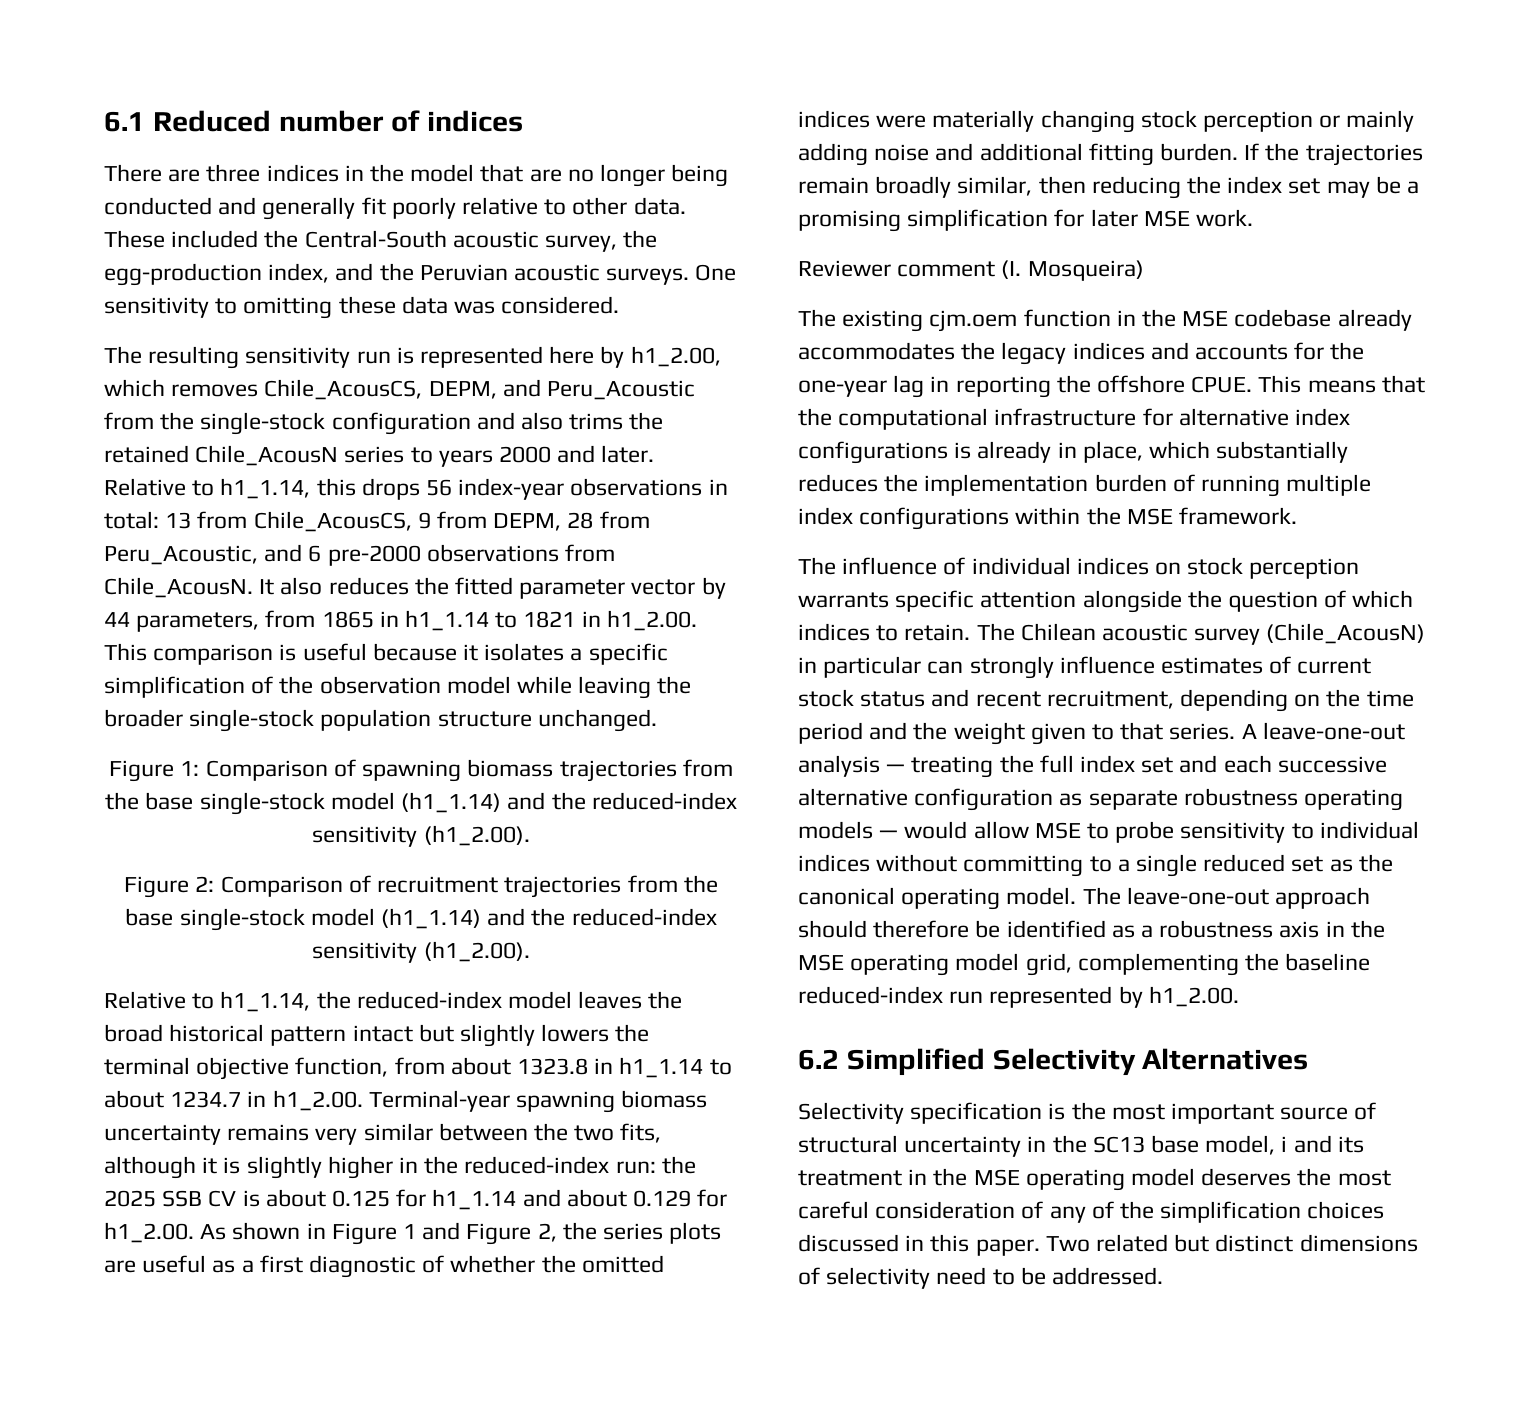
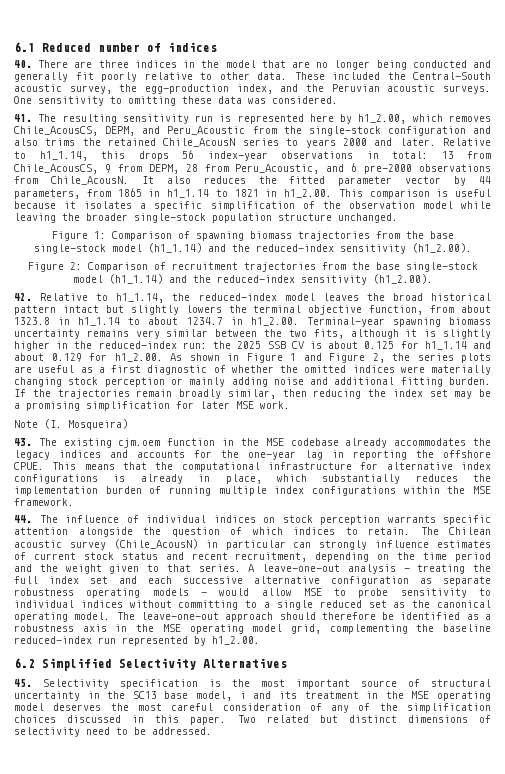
(524, 121) none -> [14,60,32,68] 40.
(620, 305) none -> [14,114,32,122] 41.
(530, 951) none -> [14,293,32,301] 42.
[798,260,996,277] Reviewer comment -> [14,420,38,428] Note
(1144, 270) none -> [14,438,32,446] 43.
(1298, 516) none -> [14,515,32,523] 44.
(1309, 1059) none -> [14,679,32,687] 45.

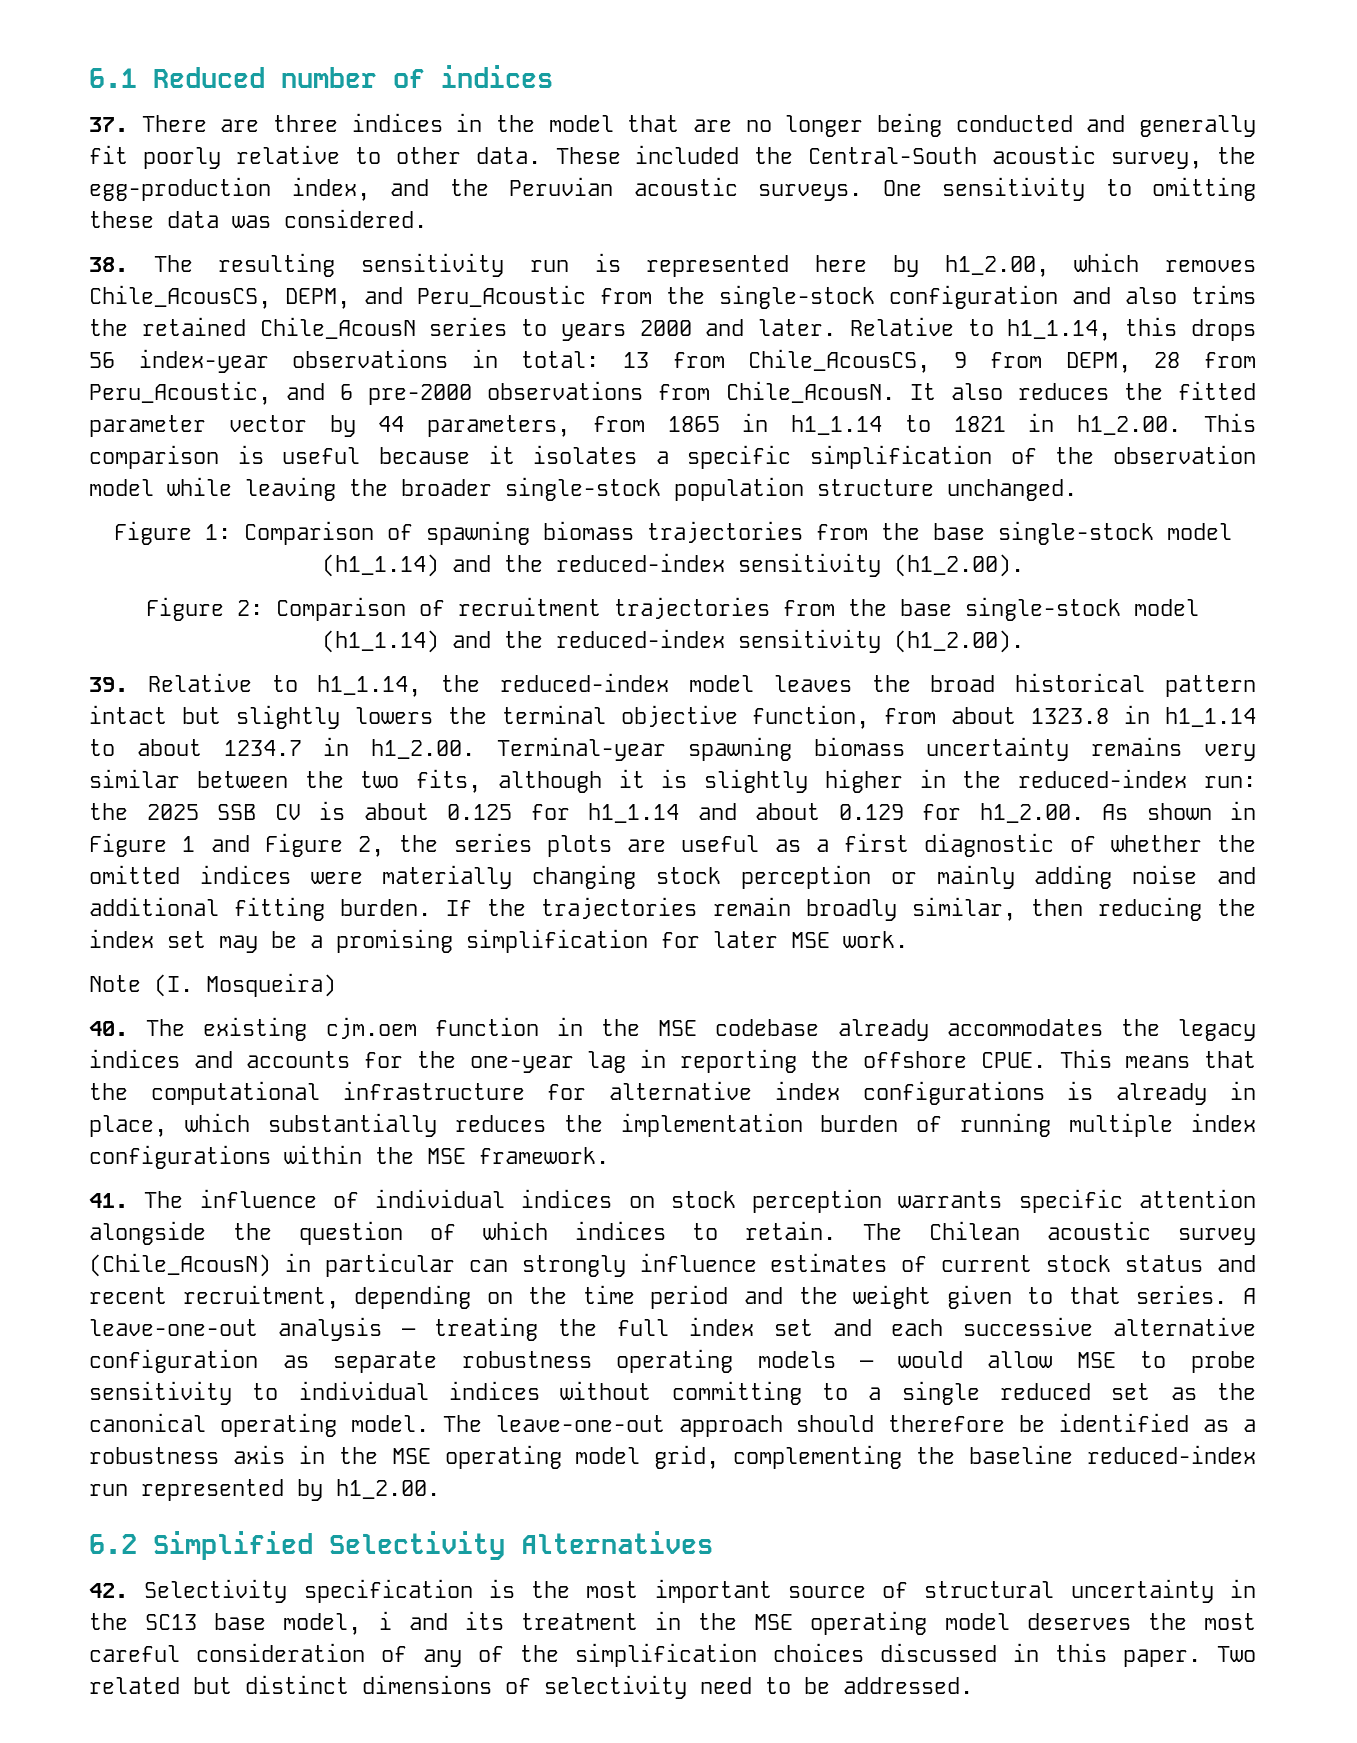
[14,60,32,68] 40. -> [89,117,128,132] 37.
[14,114,32,122] 41. -> [89,257,128,272] 38.
[14,293,32,301] 42. -> [89,677,128,692] 39.
[14,438,32,446] 43. -> [89,1021,128,1036] 40.
[14,515,32,523] 44. -> [89,1193,128,1208] 41.
[14,679,32,687] 45. -> [89,1583,128,1598] 42.

